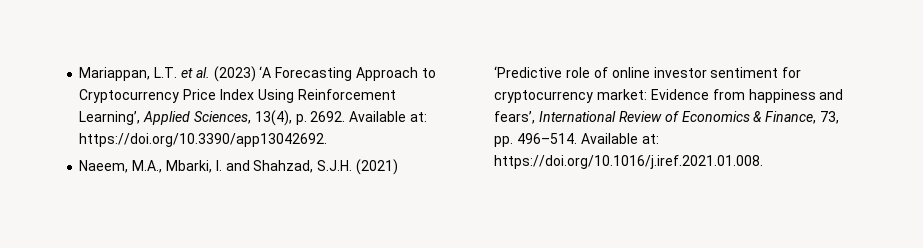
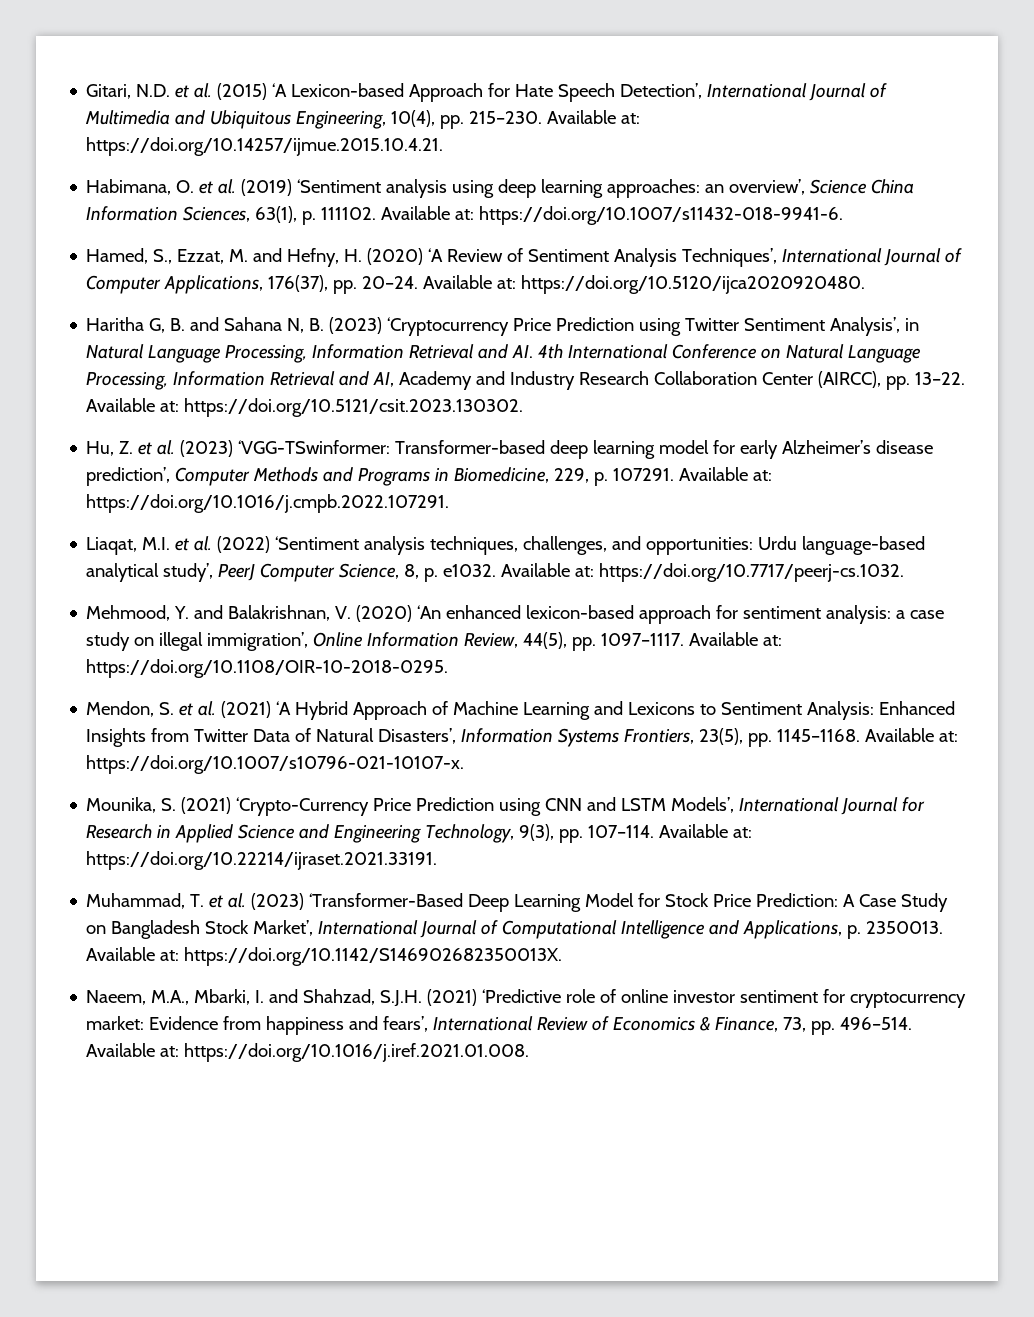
[79,66,436,82] [79,89,396,103] [79,110,427,126] [79,133,328,147] Mariappan, L.T. et al. (2023) ‘A Forecasting Approach to Cryptocurrency Price Index Using Reinforcement Learning’, Applied Sciences, 13(4), p. 2692. Available at: https://doi.org/10.3390/app13042692. -> [86,83,888,102] [85,110,641,129] [86,137,444,156] [86,179,915,198] [86,206,844,225] [86,248,963,267] [86,275,866,294] [86,317,920,336] [86,344,922,363] [86,371,966,390] [86,398,524,417] [86,440,934,459] [86,467,773,486] [86,494,450,513] [86,536,926,555] [86,563,905,582] [86,605,945,624] [86,632,783,651] [86,659,449,678] [86,701,956,720] [86,728,959,747] [86,755,465,774] [86,797,926,816] [86,824,753,843] [86,851,438,870] [86,893,949,912] [86,920,944,939] [86,947,563,966] Gitari, N.D. et al. (2015) ‘A Lexicon-based Approach for Hate Speech Detection’, International Journal of Multimedia and Ubiquitous Engineering, 10(4), pp. 215–230. Available at: https://doi.org/10.14257/ijmue.2015.10.4.21. // Habimana, O. et al. (2019) ‘Sentiment analysis using deep learning approaches: an overview’, Science China Information Sciences, 63(1), p. 111102. Available at: https://doi.org/10.1007/s11432-018-9941-6. // Hamed, S., Ezzat, M. and Hefny, H. (2020) ‘A Review of Sentiment Analysis Techniques’, International Journal of Computer Applications, 176(37), pp. 20–24. Available at: https://doi.org/10.5120/ijca2020920480. // Haritha G, B. and Sahana N, B. (2023) ‘Cryptocurrency Price Prediction using Twitter Sentiment Analysis’, in Natural Language Processing, Information Retrieval and AI. 4th International Conference on Natural Language Processing, Information Retrieval and AI, Academy and Industry Research Collaboration Center (AIRCC), pp. 13–22. Available at: https://doi.org/10.5121/csit.2023.130302. // Hu, Z. et al. (2023) ‘VGG-TSwinformer: Transformer-based deep learning model for early Alzheimer’s disease prediction’, Computer Methods and Programs in Biomedicine, 229, p. 107291. Available at: https://doi.org/10.1016/j.cmpb.2022.107291. // Liaqat, M.I. et al. (2022) ‘Sentiment analysis techniques, challenges, and opportunities: Urdu language-based analytical study’, PeerJ Computer Science, 8, p. e1032. Available at: https://doi.org/10.7717/peerj-cs.1032. // Mehmood, Y. and Balakrishnan, V. (2020) ‘An enhanced lexicon-based approach for sentiment analysis: a case study on illegal immigration’, Online Information Review, 44(5), pp. 1097–1117. Available at: https://doi.org/10.1108/OIR-10-2018-0295. // Mendon, S. et al. (2021) ‘A Hybrid Approach of Machine Learning and Lexicons to Sentiment Analysis: Enhanced Insights from Twitter Data of Natural Disasters’, Information Systems Frontiers, 23(5), pp. 1145–1168. Available at: https://doi.org/10.1007/s10796-021-10107-x. // Mounika, S. (2021) ‘Crypto-Currency Price Prediction using CNN and LSTM Models’, International Journal for Research in Applied Science and Engineering Technology, 9(3), pp. 107–114. Available at: https://doi.org/10.22214/ijraset.2021.33191. // Muhammad, T. et al. (2023) ‘Transformer-Based Deep Learning Model for Stock Price Prediction: A Case Study on Bangladesh Stock Market’, International Journal of Computational Intelligence and Applications, p. 2350013. Available at: https://doi.org/10.1142/S146902682350013X.

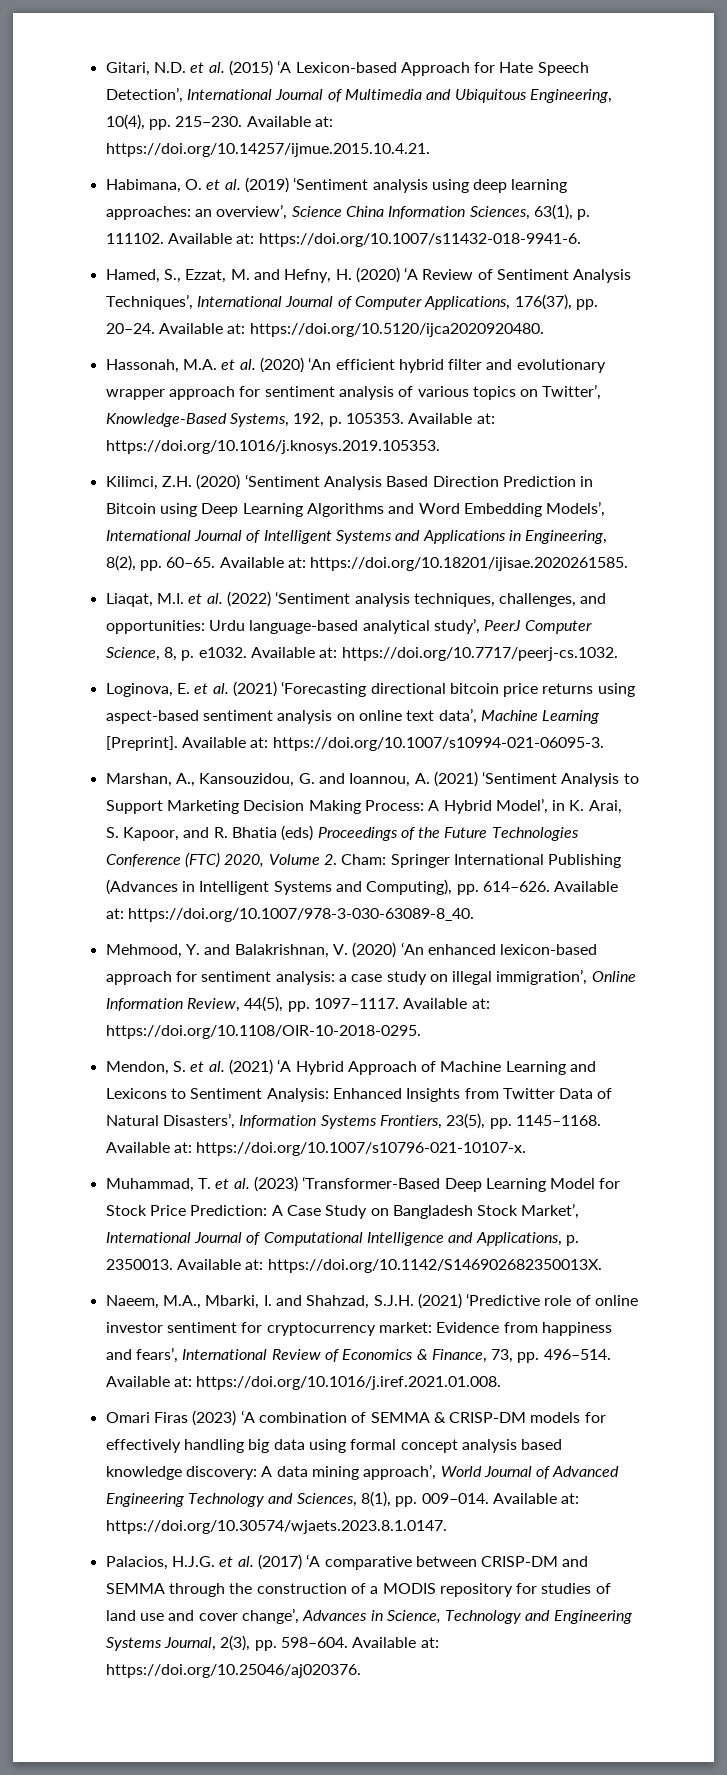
[86,317,920,336] [86,344,922,363] [86,371,966,390] [86,398,524,417] [86,440,934,459] [86,467,773,486] [86,494,450,513] Haritha G, B. and Sahana N, B. (2023) ‘Cryptocurrency Price Prediction using Twitter Sentiment Analysis’, in Natural Language Processing, Information Retrieval and AI. 4th International Conference on Natural Language Processing, Information Retrieval and AI, Academy and Industry Research Collaboration Center (AIRCC), pp. 13–22. Available at: https://doi.org/10.5121/csit.2023.130302. // Hu, Z. et al. (2023) ‘VGG-TSwinformer: Transformer-based deep learning model for early Alzheimer’s disease prediction’, Computer Methods and Programs in Biomedicine, 229, p. 107291. Available at: https://doi.org/10.1016/j.cmpb.2022.107291. -> [105,357,606,373] [105,384,602,400] [105,413,495,427] [105,440,440,454] [105,474,594,490] [105,501,606,517] [105,530,608,544] [105,555,629,571] Hassonah, M.A. et al. (2020) ‘An efficient hybrid filter and evolutionary wrapper approach for sentiment analysis of various topics on Twitter’, Knowledge-Based Systems, 192, p. 105353. Available at: https://doi.org/10.1016/j.knosys.2019.105353. // Kilimci, Z.H. (2020) ‘Sentiment Analysis Based Direction Prediction in Bitcoin using Deep Learning Algorithms and Word Embedding Models’, International Journal of Intelligent Systems and Applications in Engineering, 8(2), pp. 60–65. Available at: https://doi.org/10.18201/ijisae.2020261585.
(905, 572) none -> [105,681,635,697] [105,708,600,724] [105,736,604,751] [105,771,639,787] [105,798,622,814] [105,825,579,841] [105,852,622,868] [105,879,619,895] [105,908,474,922] // Loginova, E. et al. (2021) ‘Forecasting directional bitcoin price returns using aspect-based sentiment analysis on online text data’, Machine Learning [Preprint]. Available at: https://doi.org/10.1007/s10994-021-06095-3. // Marshan, A., Kansouzidou, G. and Ioannou, A. (2021) ‘Sentiment Analysis to Support Marketing Decision Making Process: A Hybrid Model’, in K. Arai, S. Kapoor, and R. Bhatia (eds) Proceedings of the Future Technologies Conference (FTC) 2020, Volume 2. Cham: Springer International Publishing (Advances in Intelligent Systems and Computing), pp. 614–626. Available at: https://doi.org/10.1007/978-3-030-63089-8_40.
[86,797,926,816] [86,824,753,843] [86,851,438,870] // Mounika, S. (2021) ‘Crypto-Currency Price Prediction using CNN and LSTM Models’, International Journal for Research in Applied Science and Engineering Technology, 9(3), pp. 107–114. Available at: https://doi.org/10.22214/ijraset.2021.33191. -> (527, 1149) none
(530, 1052) none -> [105,1410,606,1426] [105,1439,563,1453] [105,1464,620,1480] [105,1491,580,1507] [105,1520,447,1534] [105,1554,589,1570] [105,1583,611,1597] [105,1608,632,1624] [105,1635,439,1651] [105,1664,361,1678] // Omari Firas (2023) ‘A combination of SEMMA & CRISP-DM models for effectively handling big data using formal concept analysis based knowledge discovery: A data mining approach’, World Journal of Advanced Engineering Technology and Sciences, 8(1), pp. 009–014. Available at: https://doi.org/10.30574/wjaets.2023.8.1.0147. // Palacios, H.J.G. et al. (2017) ‘A comparative between CRISP-DM and SEMMA through the construction of a MODIS repository for studies of land use and cover change’, Advances in Science, Technology and Engineering Systems Journal, 2(3), pp. 598–604. Available at: https://doi.org/10.25046/aj020376.

